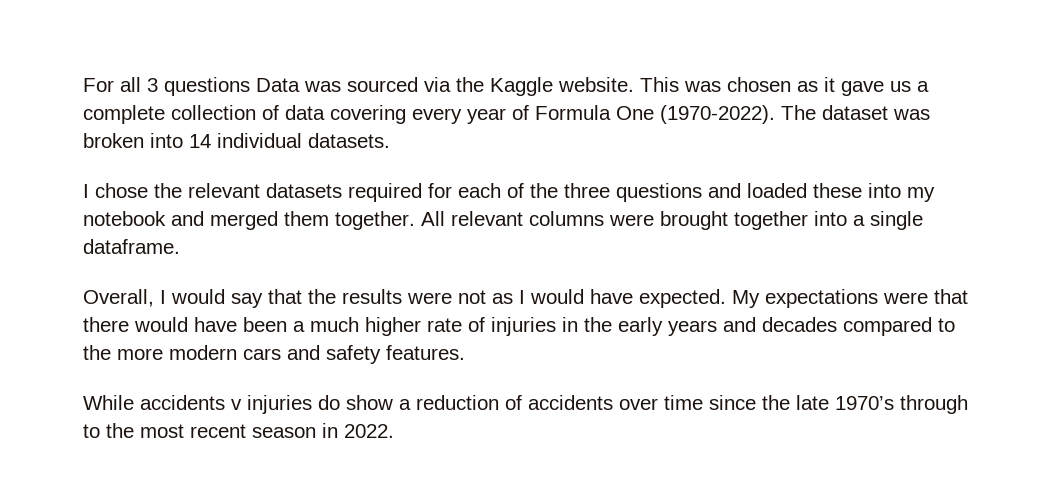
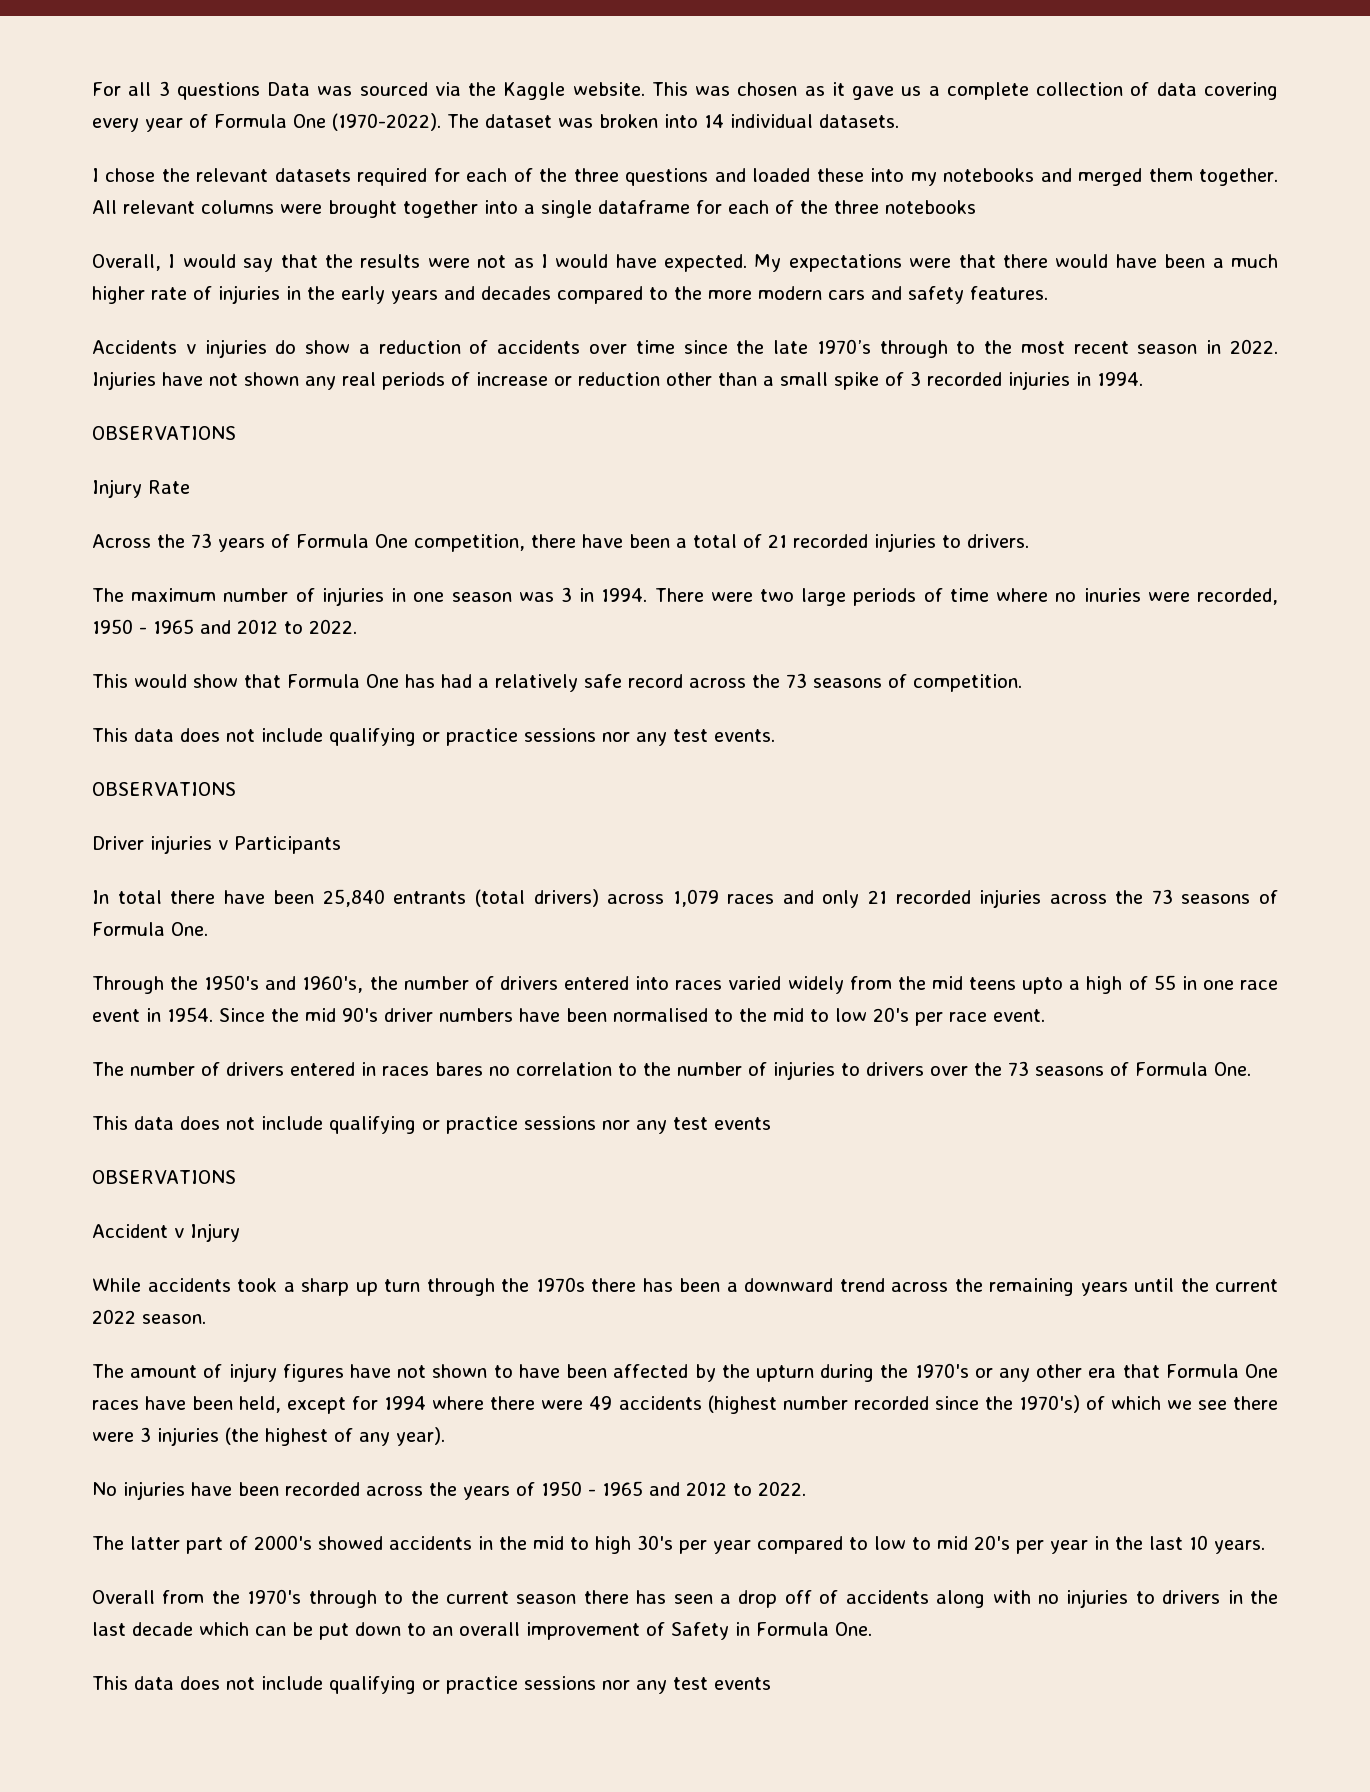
[83,211,166,226] notebook -> [943,168,1035,182] notebooks
[83,239,180,254] dataframe. -> [598,200,976,214] dataframe for each of the three notebooks
[83,395,225,410] While accidents -> [92,340,177,354] Accidents
(394, 431) none -> [92,371,1143,390] [92,426,236,440] [92,479,190,498] [92,533,1029,552] [92,587,1279,606] [92,619,357,634] [92,673,1022,692] [92,728,775,746] [92,782,236,796] [92,835,341,854] [92,889,1279,908] [92,922,208,936] [92,975,1278,994] [92,1007,1045,1026] [92,1061,1251,1080] [92,1116,771,1134] [92,1170,236,1184] [92,1223,240,1242] [92,1277,1278,1296] [92,1309,206,1324] [92,1363,1279,1382] [92,1395,1278,1414] [92,1427,445,1446] [92,1481,806,1500] [92,1535,1265,1554] [92,1589,1278,1608] [92,1622,872,1640] [92,1676,771,1694] Injuries have not shown any real periods of increase or reduction other than a small spike of 3 recorded injuries in 1994. // OBSERVATIONS // Injury Rate // Across the 73 years of Formula One competition, there have been a total of 21 recorded injuries to drivers. // The maximum number of injuries in one season was 3 in 1994. There were two large periods of time where no inuries were recorded, 1950 - 1965 and 2012 to 2022. // This would show that Formula One has had a relatively safe record across the 73 seasons of competition. // This data does not include qualifying or practice sessions nor any test events. // OBSERVATIONS // Driver injuries v Participants // In total there have been 25,840 entrants (total drivers) across 1,079 races and only 21 recorded injuries across the 73 seasons of Formula One. // Through the 1950's and 1960's, the number of drivers entered into races varied widely from the mid teens upto a high of 55 in one race event in 1954. Since the mid 90's driver numbers have been normalised to the mid to low 20's per race event. // The number of drivers entered in races bares no correlation to the number of injuries to drivers over the 73 seasons of Formula One. // This data does not include qualifying or practice sessions nor any test events // OBSERVATIONS // Accident v Injury // While accidents took a sharp up turn through the 1970s there has been a downward trend across the remaining years until the current 2022 season. // The amount of injury figures have not shown to have been affected by the upturn during the 1970's or any other era that Formula One races have been held, except for 1994 where there were 49 accidents (highest number recorded since the 1970's) of which we see there were 3 injuries (the highest of any year). // No injuries have been recorded across the years of 1950 - 1965 and 2012 to 2022. // The latter part of 2000's showed accidents in the mid to high 30's per year compared to low to mid 20's per year in the last 10 years. // Overall from the 1970's through to the current season there has seen a drop off of accidents along with no injuries to drivers in the last decade which can be put down to an overall improvement of Safety in Formula One. // This data does not include qualifying or practice sessions nor any test events

